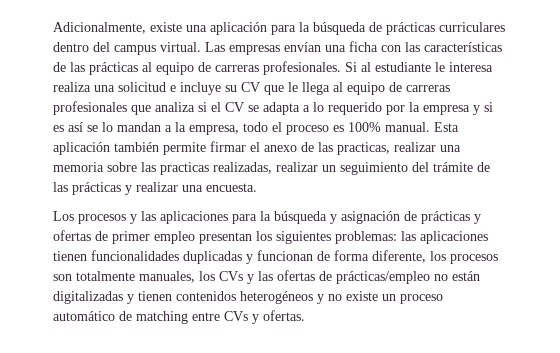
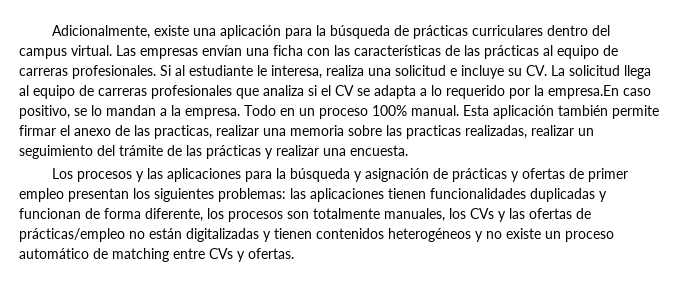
[449,62,493,72] interesa -> [271,65,322,79] interesa,
[241,82,298,95] CV que le -> [526,65,620,76] CV. La solicitud
[423,102,493,115] [53,122,83,132] empresa y si es así -> [548,85,651,99] [19,105,70,119] empresa.En caso positivo,
[189,122,344,135] empresa, todo el proceso es -> [185,105,368,119] empresa. Todo en un proceso

